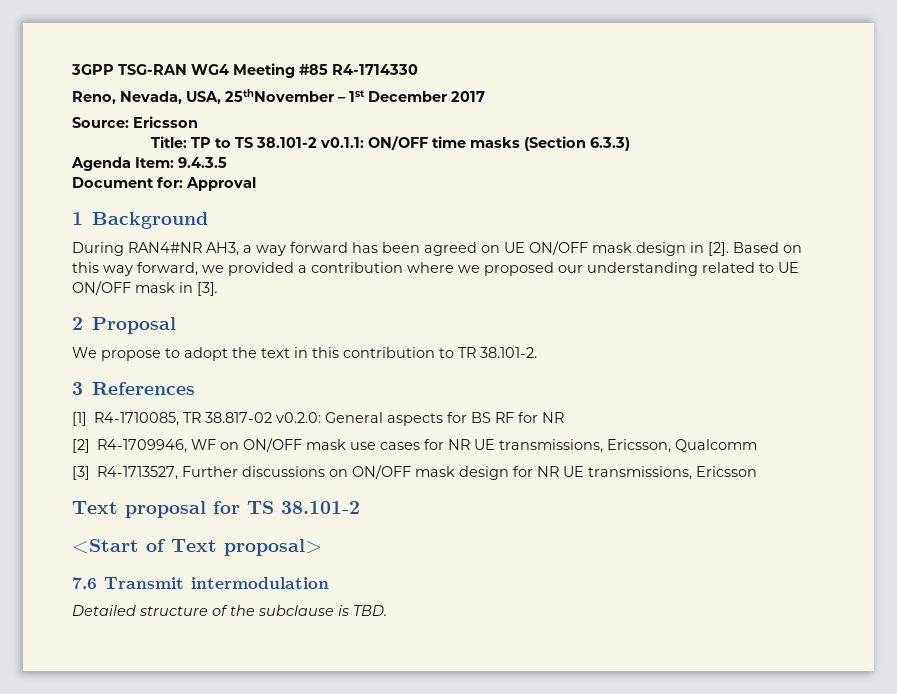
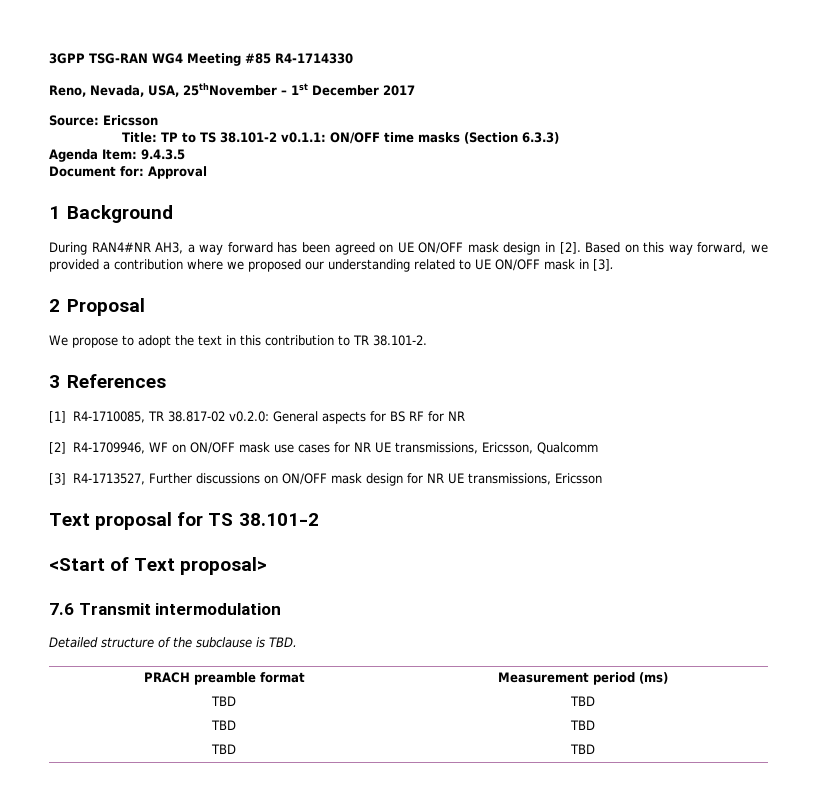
(387, 610) none -> [143,672,305,685] [498,672,668,685] [211,696,236,706] [570,696,595,706] [211,720,236,730] [570,720,595,730] [211,744,236,754] [570,744,595,754] // PRACH preamble format | Measurement period (ms) // TBD | TBD // TBD | TBD // TBD | TBD

